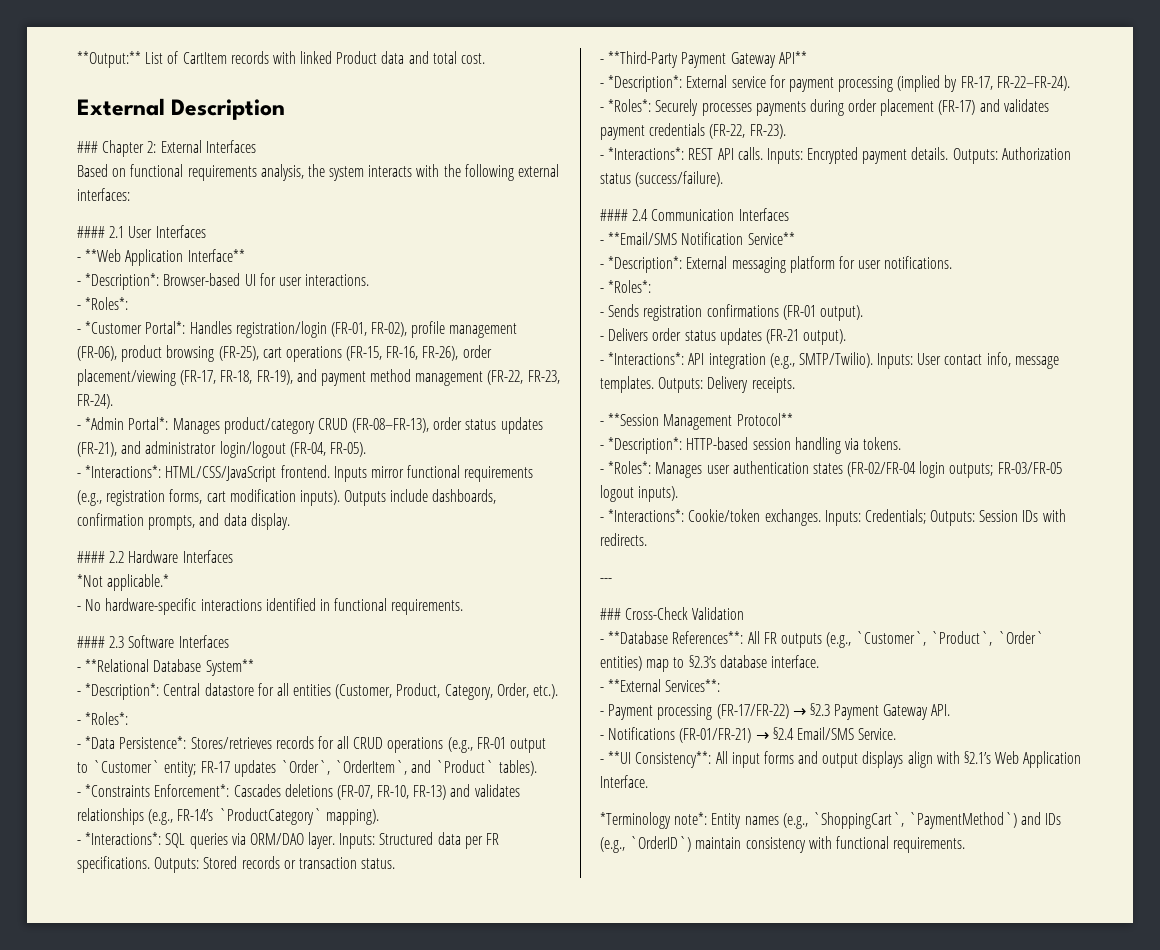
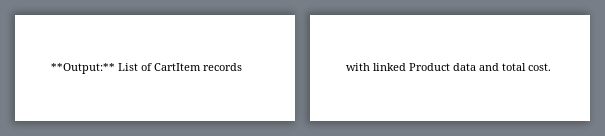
[77,98,286,120] [77,140,256,157] [77,164,560,181] [77,188,130,201] [77,225,206,238] [77,249,245,266] [77,273,370,290] [77,297,129,310] [77,321,518,338] [77,345,492,362] [77,369,560,386] [77,394,113,409] [77,417,543,434] [77,441,366,458] [77,465,534,482] [77,489,497,506] [77,513,290,530] [77,550,233,563] [77,574,170,591] [77,598,464,615] [77,635,229,648] [77,659,254,676] [77,683,559,700] [77,712,129,725] [77,736,547,753] [77,760,537,777] [77,784,520,800] [77,808,379,825] [77,832,500,849] [77,856,396,873] [600,51,807,68] [600,75,1070,92] [600,99,1049,116] [600,123,786,140] [600,147,1071,164] [600,171,724,187] [600,208,789,221] [600,232,795,245] [600,256,953,273] [600,280,652,293] [600,304,863,321] [600,328,847,345] [600,352,1059,369] [600,376,795,393] [600,413,793,430] [600,437,902,454] [600,461,1062,478] [600,485,679,502] [600,509,1066,526] [600,533,647,546] [600,578,612,583] [600,607,745,620] [600,631,1044,648] [600,655,819,672] [600,679,721,692] [600,703,951,720] [600,727,897,743] [600,751,1082,768] [600,775,648,788] [600,812,1062,829] [600,836,966,853] // External Description // ### Chapter 2: External Interfaces // Based on functional requirements analysis, the system interacts with the following external interfaces: // #### 2.1 User Interfaces // - **Web Application Interface** // - *Description*: Browser-based UI for user interactions. // - *Roles*: // - *Customer Portal*: Handles registration/login (FR-01, FR-02), profile management (FR-06), product browsing (FR-25), cart operations (FR-15, FR-16, FR-26), order placement/viewing (FR-17, FR-18, FR-19), and payment method management (FR-22, FR-23, FR-24). // - *Admin Portal*: Manages product/category CRUD (FR-08–FR-13), order status updates (FR-21), and administrator login/logout (FR-04, FR-05). // - *Interactions*: HTML/CSS/JavaScript frontend. Inputs mirror functional requirements (e.g., registration forms, cart modification inputs). Outputs include dashboards, confirmation prompts, and data display. // #### 2.2 Hardware Interfaces // *Not applicable.* // - No hardware-specific interactions identified in functional requirements. // #### 2.3 Software Interfaces // - **Relational Database System** // - *Description*: Central datastore for all entities (Customer, Product, Category, Order, etc.). // - *Roles*: // - *Data Persistence*: Stores/retrieves records for all CRUD operations (e.g., FR-01 output to `Customer` entity; FR-17 updates `Order`, `OrderItem`, and `Product` tables). // - *Constraints Enforcement*: Cascades deletions (FR-07, FR-10, FR-13) and validates relationships (e.g., FR-14’s `ProductCategory` mapping). // - *Interactions*: SQL queries via ORM/DAO layer. Inputs: Structured data per FR specifications. Outputs: Stored records or transaction status. // - **Third-Party Payment Gateway API** // - *Description*: External service for payment processing (implied by FR-17, FR-22–FR-24). // - *Roles*: Securely processes payments during order placement (FR-17) and validates payment credentials (FR-22, FR-23). // - *Interactions*: REST API calls. Inputs: Encrypted payment details. Outputs: Authorization status (success/failure). // #### 2.4 Communication Interfaces // - **Email/SMS Notification Service** // - *Description*: External messaging platform for user notifications. // - *Roles*: // - Sends registration confirmations (FR-01 output). // - Delivers order status updates (FR-21 output). // - *Interactions*: API integration (e.g., SMTP/Twilio). Inputs: User contact info, message templates. Outputs: Delivery receipts. // - **Session Management Protocol** // - *Description*: HTTP-based session handling via tokens. // - *Roles*: Manages user authentication states (FR-02/FR-04 login outputs; FR-03/FR-05 logout inputs). // - *Interactions*: Cookie/token exchanges. Inputs: Credentials; Outputs: Session IDs with redirects. // --- // ### Cross-Check Validation // - **Database References**: All FR outputs (e.g., `Customer`, `Product`, `Order` entities) map to §2.3’s database interface. // - **External Services**: // - Payment processing (FR-17/FR-22) → §2.3 Payment Gateway API. // - Notifications (FR-01/FR-21) → §2.4 Email/SMS Service. // - **UI Consistency**: All input forms and output displays align with §2.1’s Web Application Interface. // *Terminology note*: Entity names (e.g., `ShoppingCart`, `PaymentMethod`) and IDs (e.g., `OrderID`) maintain consistency with functional requirements. -> (551, 67) none

